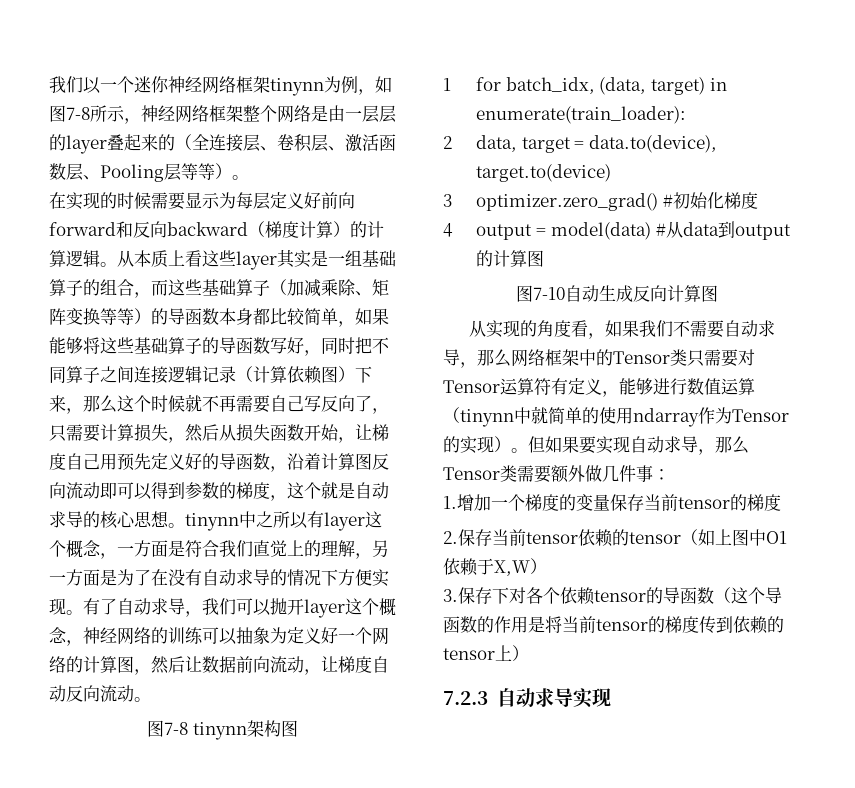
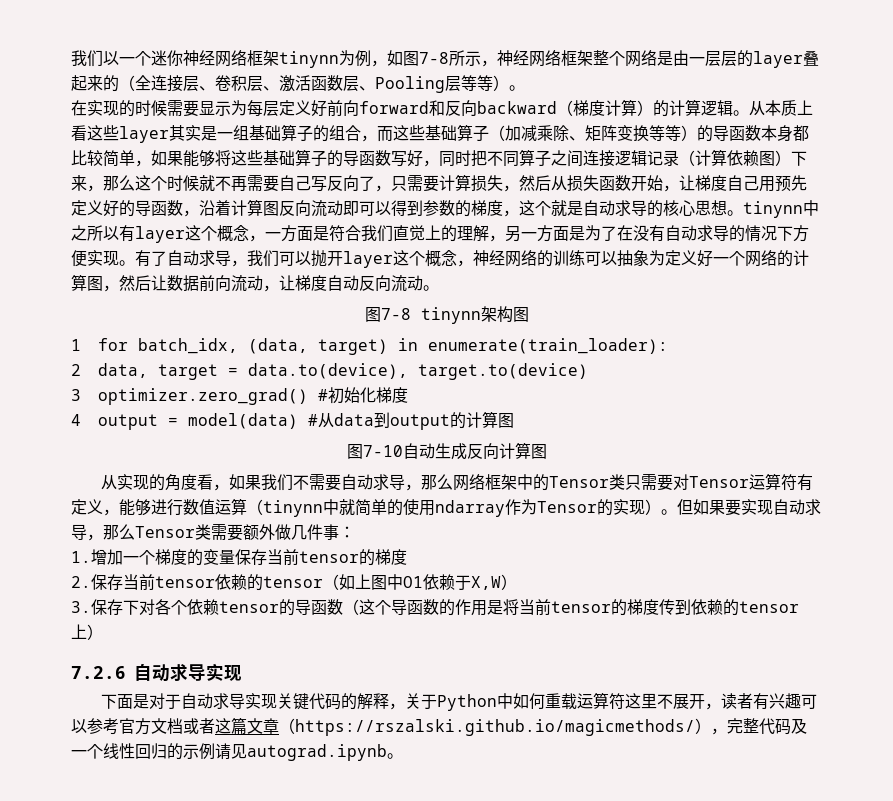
[443,688,611,708] 7.2.3自动求导实现 -> [71,663,242,682] [101,692,818,711] [71,717,807,736] [71,743,403,761] 7.2.6自动求导实现 // 下面是对于自动求导实现关键代码的解释，关于Python中如何重载运算符这里不展开，读者有兴趣可以参考官方文档或者这篇文章（https://rszalski.github.io/magicmethods/），完整代码及一个线性回归的示例请见autograd.ipynb。

